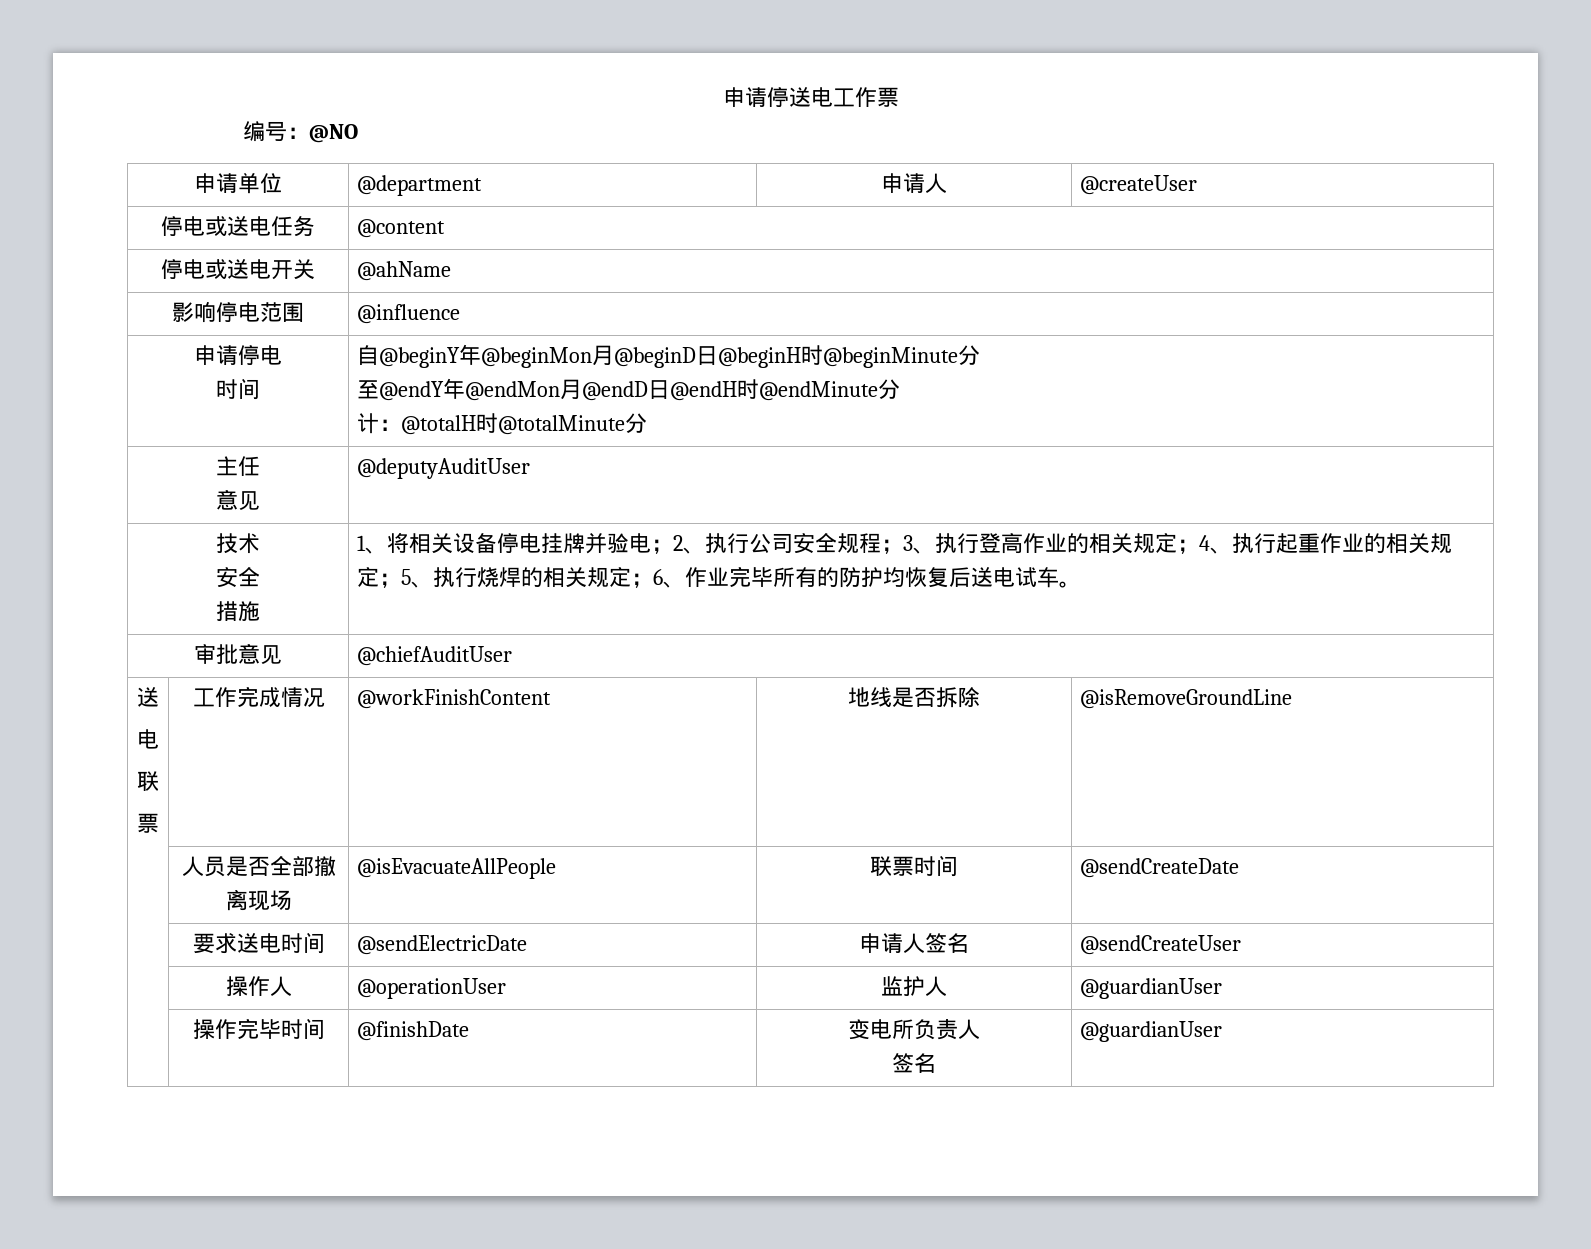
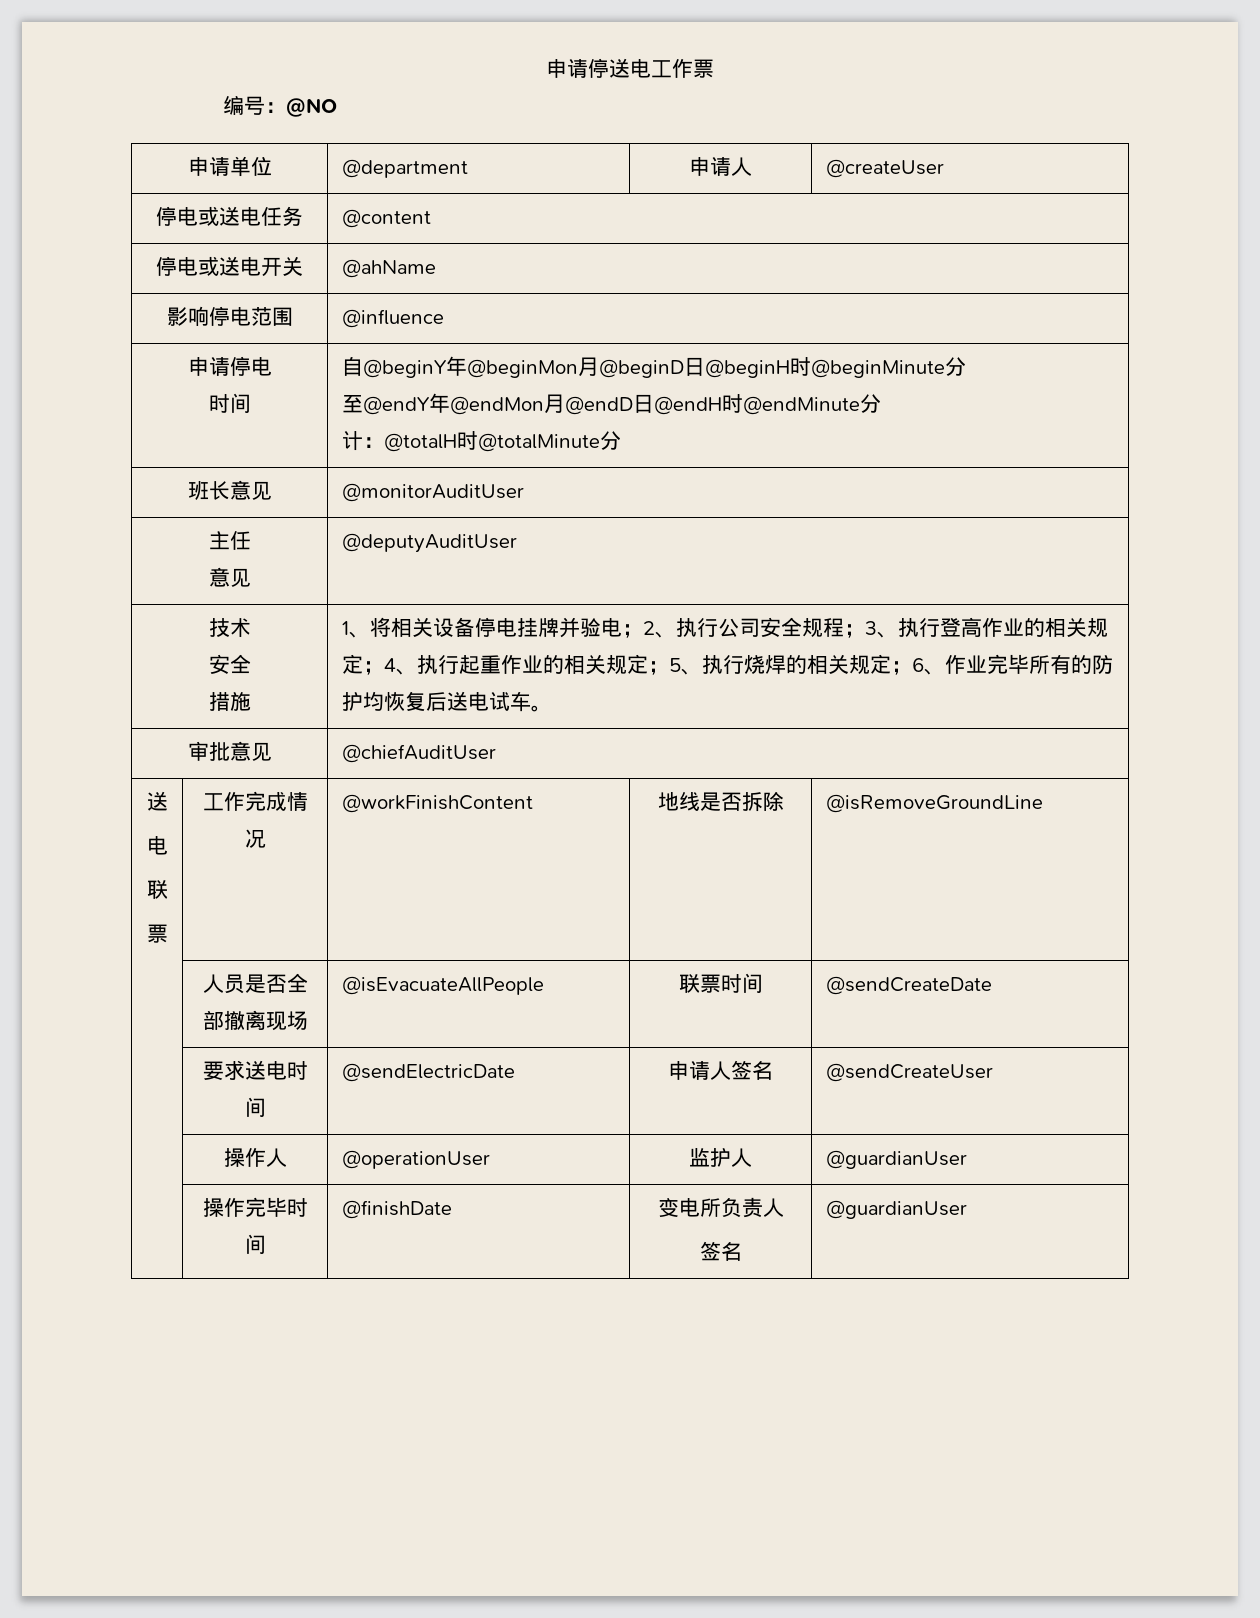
(648, 423) none -> [187,480,272,500] [341,483,524,502] // 班长意见 | @monitorAuditUser

